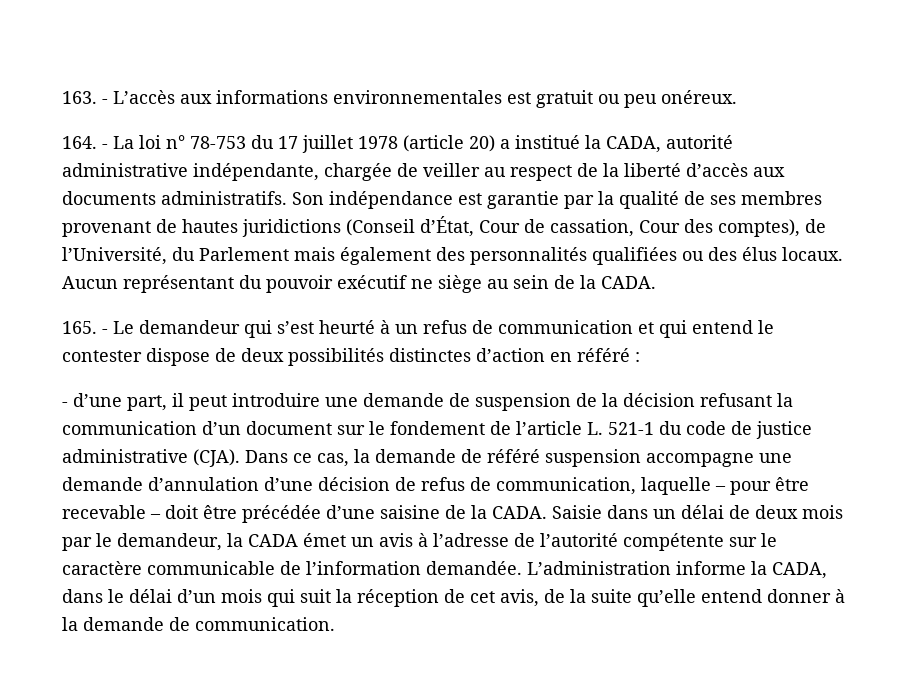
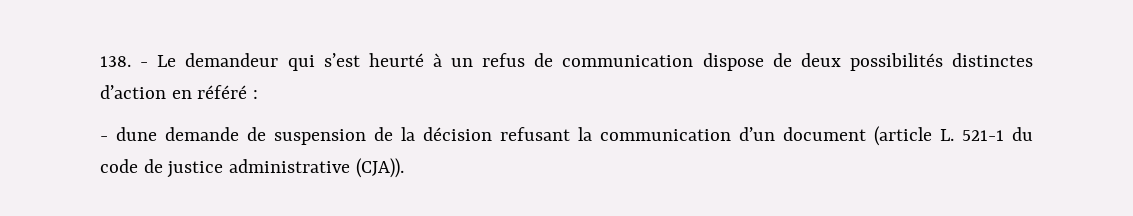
[62,90,737,108] [62,135,733,153] [62,163,785,181] [62,191,822,209] [62,216,826,237] [62,247,843,265] [62,275,656,293] [62,321,97,334] 163. - L’accès aux informations environnementales est gratuit ou peu onéreux. // 164. - La loi n° 78-753 du 17 juillet 1978 (article 20) a institué la CADA, autorité administrative indépendante, chargée de veiller au respect de la liberté d’accès aux documents administratifs. Son indépendance est garantie par la qualité de ses membres provenant de hautes juridictions (Conseil d’État, Cour de cassation, Cour des comptes), de l’Université, du Parlement mais également des personnalités qualifiées ou des élus locaux. Aucun représentant du pouvoir exécutif ne siège au sein de la CADA. // 165. -> [100,56,131,67] 138.
[638,320,774,338] [62,350,142,362] et qui entend le contester -> (694, 61) none
[73,393,358,411] d’une part, il peut introduire une -> [116,127,157,141] dune
[337,421,582,435] sur le fondement de l’article -> [874,126,932,146] (article
[193,449,792,467] [62,477,809,495] [62,505,843,523] [62,533,777,551] [62,561,827,579] [62,589,845,607] [62,617,335,631] (CJA). Dans ce cas, la demande de référé suspension accompagne une demande d’annulation d’une décision de refus de communication, laquelle – pour être recevable – doit être précédée d’une saisine de la CADA. Saisie dans un délai de deux mois par le demandeur, la CADA émet un avis à l’adresse de l’autorité compétente sur le caractère communicable de l’information demandée. L’administration informe la CADA, dans le délai d’un mois qui suit la réception de cet avis, de la suite qu’elle entend donner à la demande de communication. -> [355,158,404,178] (CJA)).

